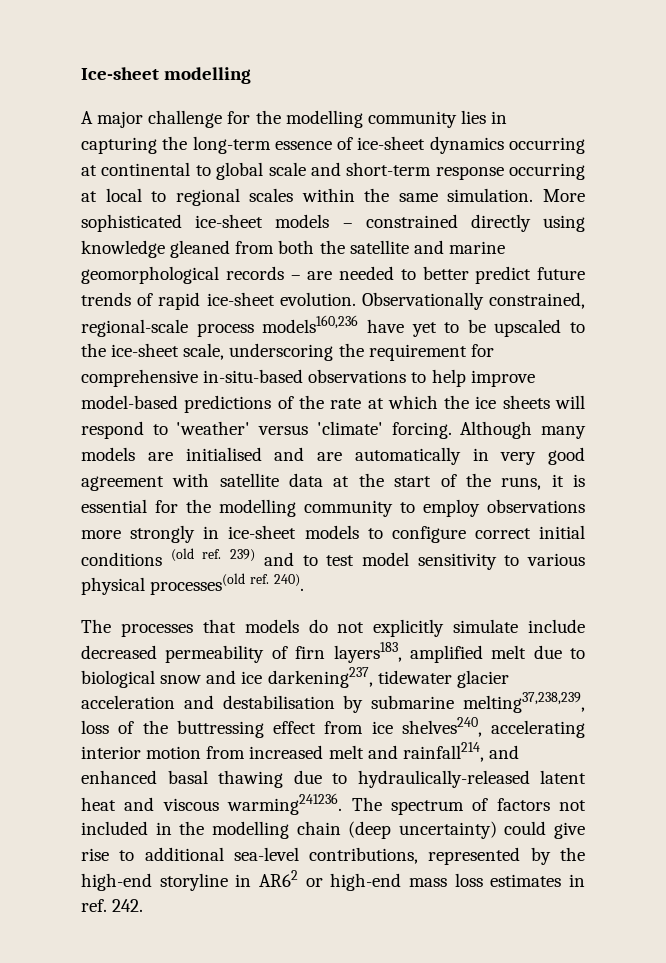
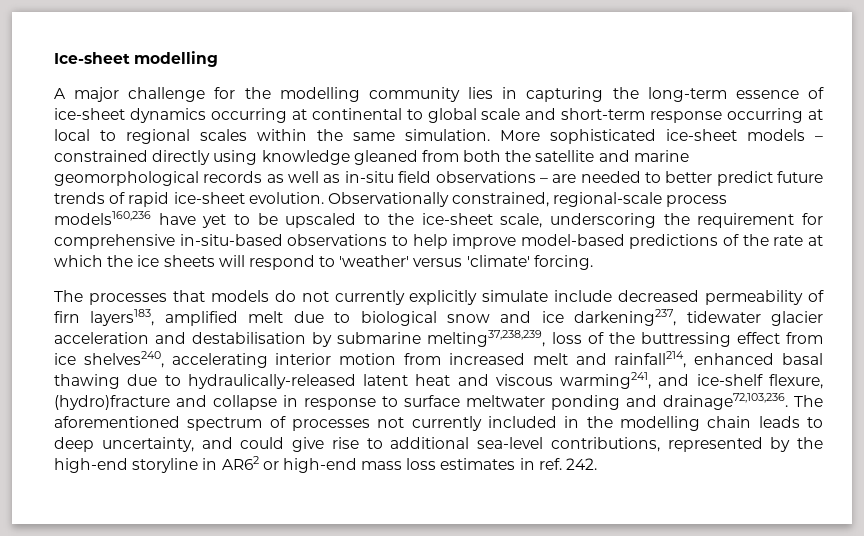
(284, 273) none -> [266,171,536,183] as well as in-situ field observations
[460,421,586,439] [81,447,585,465] [81,473,586,491] [81,499,585,517] [81,525,585,543] [81,548,585,570] [81,573,305,595] Although many models are initialised and are automatically in very good agreement with satellite data at the start of the runs, it is essential for the modelling community to employ observations more strongly in ice-sheet models to configure correct initial conditions (old ref. 239) and to test model sensitivity to various physical processes(old ref. 240). -> (593, 262) none
(365, 627) none -> [334,290,405,305] currently
[488,745,519,759] and -> (687, 359) none
[227,793,586,815] warming241236. The spectrum of factors not -> [560,372,823,389] [54,393,823,410] [54,416,482,431] warming241, and ice-shelf flexure, (hydro)fracture and collapse in response to surface meltwater ponding and drainage72,103,236. The aforementioned spectrum of processes not currently
[348,821,497,839] (deep uncertainty) -> [758,416,824,428] [54,437,233,452] leads to deep uncertainty, and

